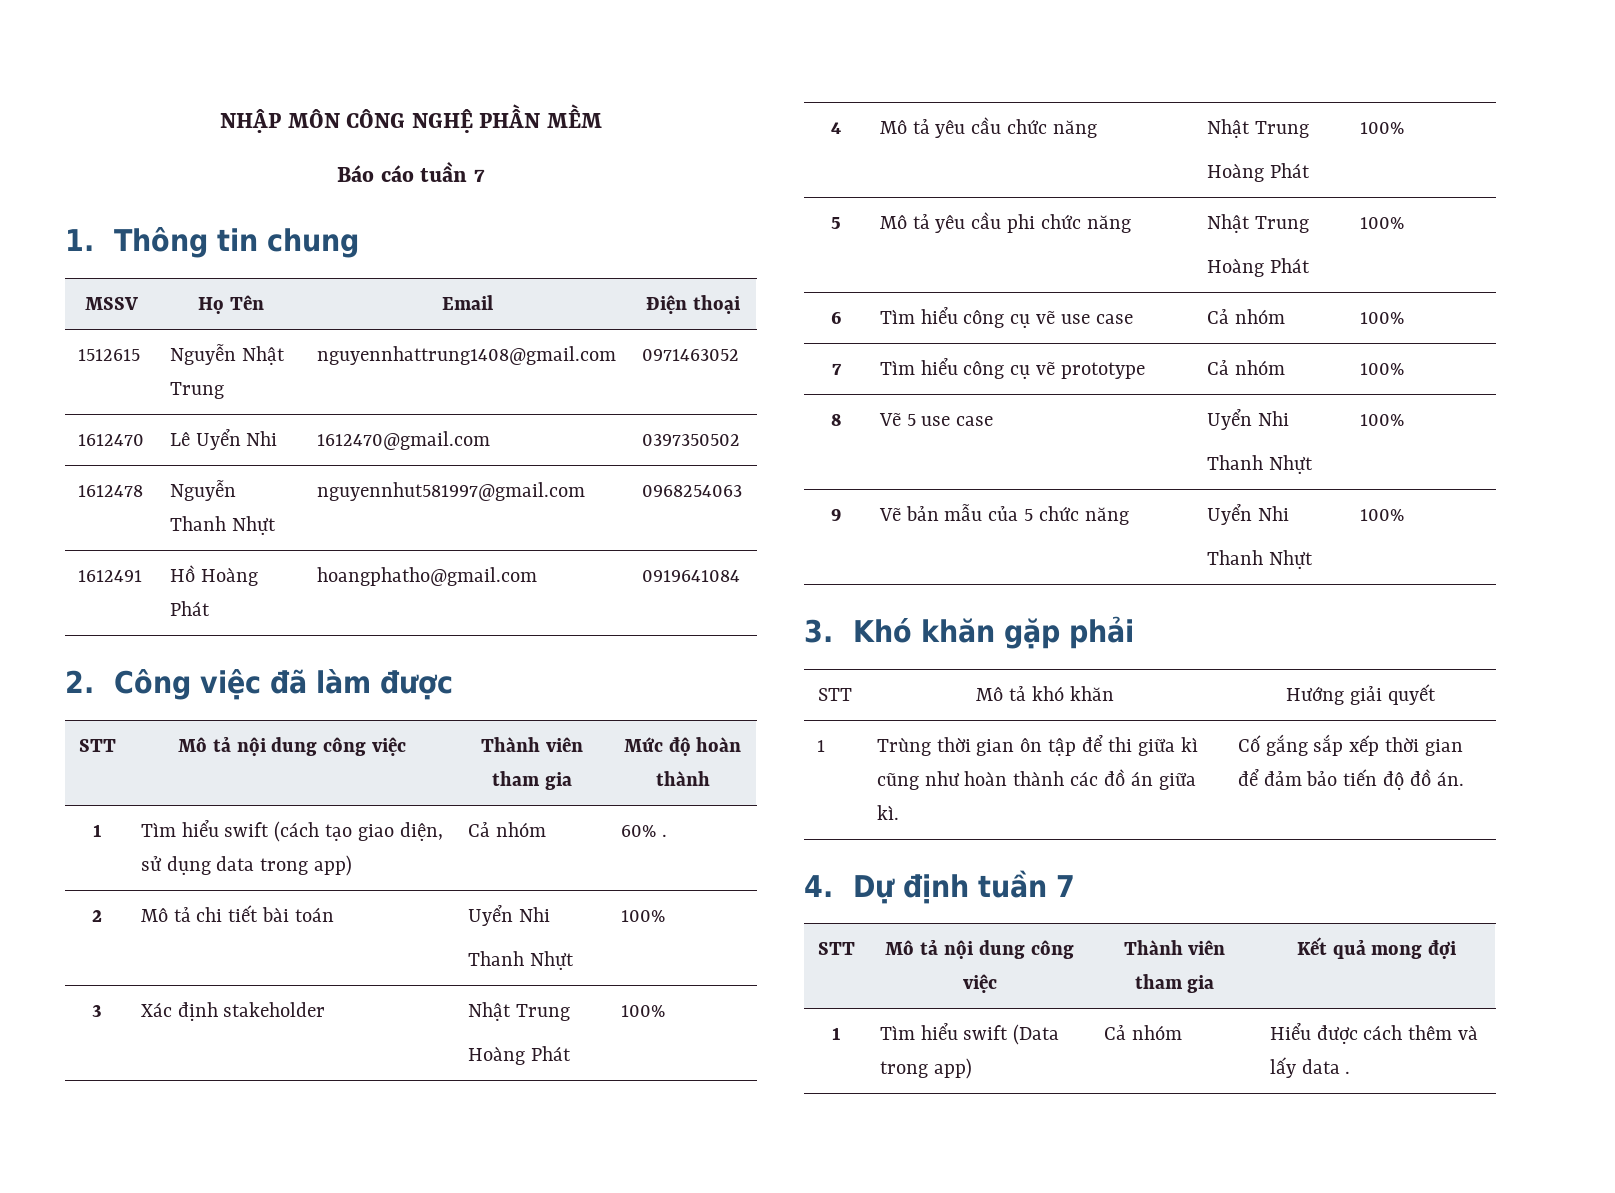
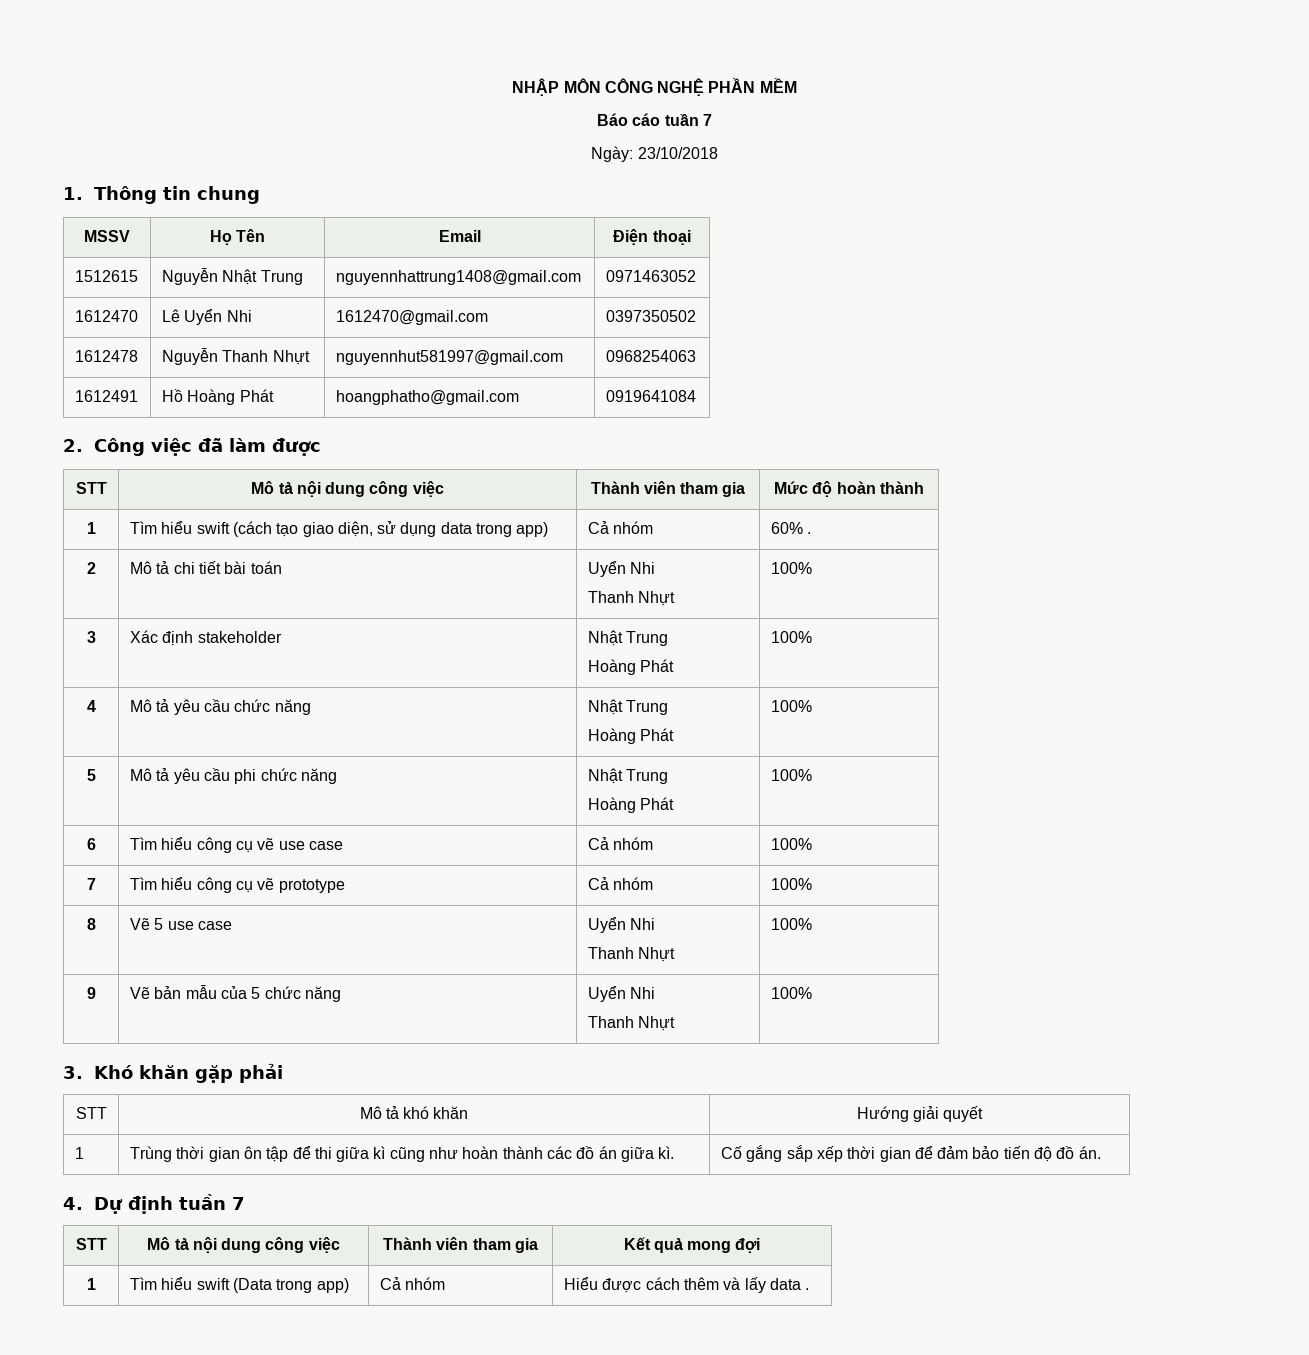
(485, 175) none -> [591,146,718,162] // Ngày: 23/10/2018

